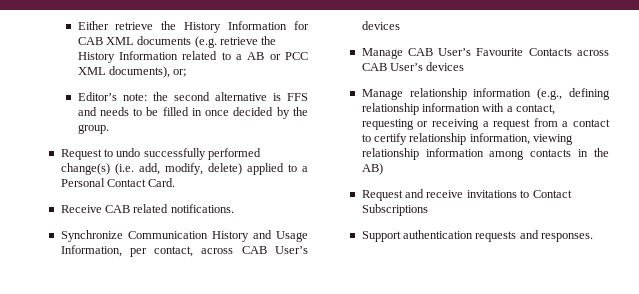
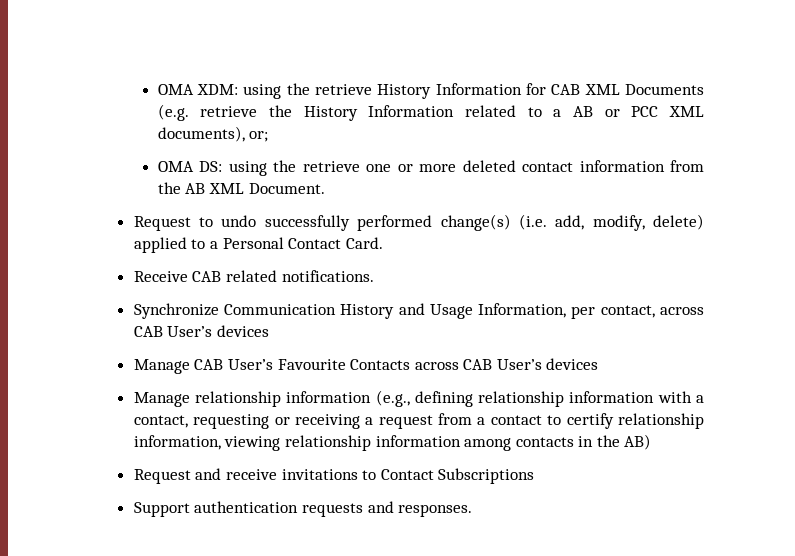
[77,21,177,30] Either retrieve the -> [157,83,373,99] OMA XDM: using the retrieve
[137,36,192,45] documents -> [624,84,704,95] Documents
[77,92,308,101] [77,107,308,119] [77,124,109,134] Editor’s note: the second alternative is FFS and needs to be filled in once decided by the group. -> [157,160,704,176] [157,182,325,194] OMA DS: using the retrieve one or more deleted contact information from the AB XML Document.

